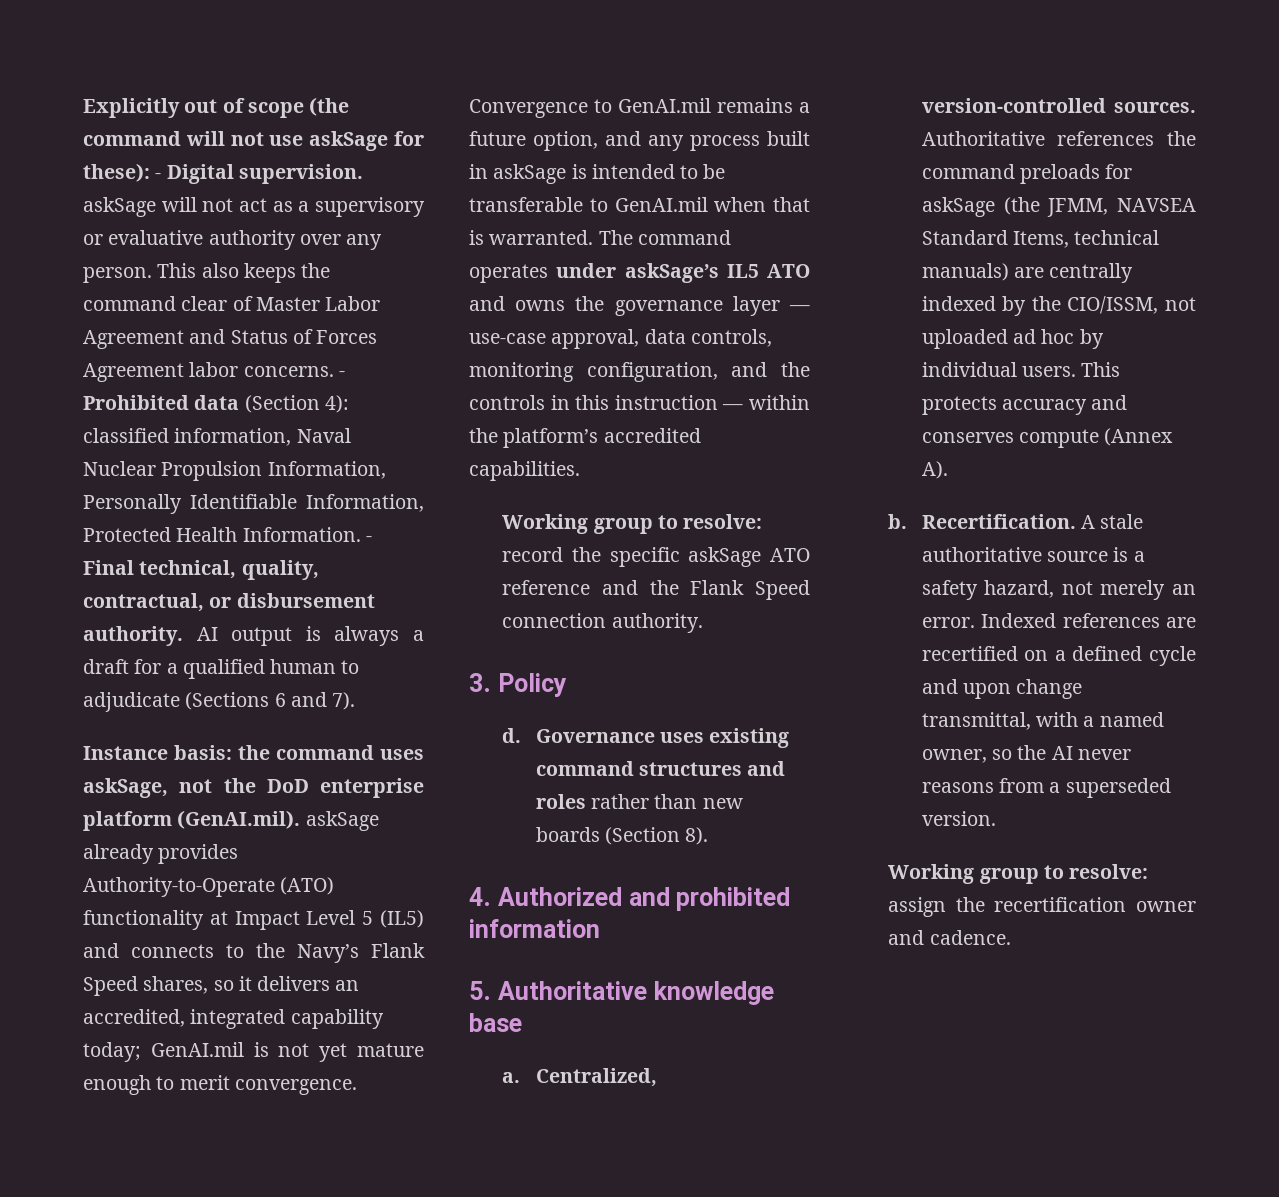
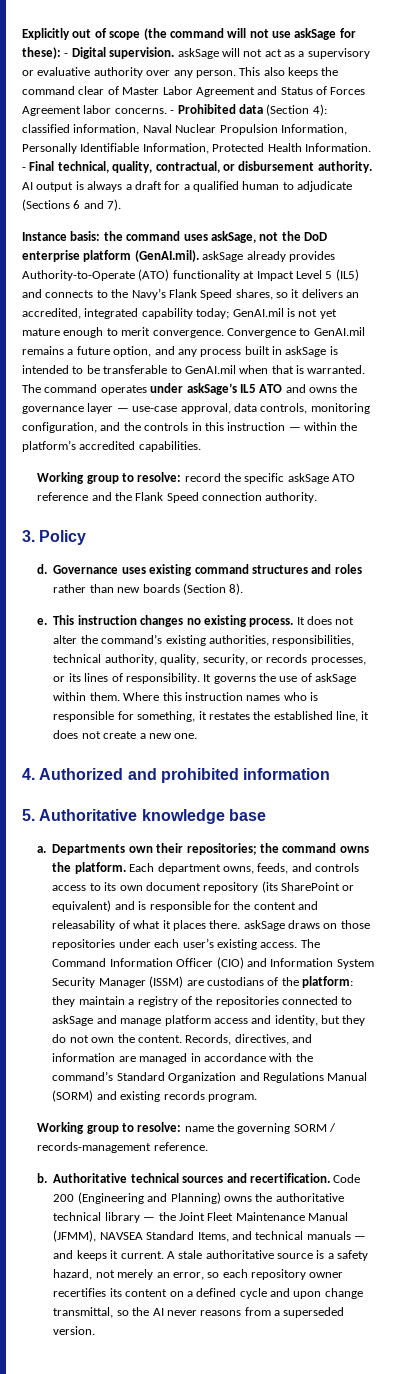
(709, 836) none -> [37,615,355,627] [53,634,355,646] [53,654,366,665] [53,673,357,684] [53,692,319,701] [53,711,370,722] [53,730,198,739] // e. This instruction changes no existing process. It does not alter the command’s existing authorities, responsibilities, technical authority, quality, security, or records processes, or its lines of responsibility. It governs the use of askSage within them. Where this instruction names who is responsible for something, it restates the established line, it does not create a new one.
[535,1068,657,1087] [921,98,1196,113] [921,131,1196,146] [921,164,1133,184] [921,197,1196,217] [921,230,1160,248] [921,263,1134,283] [921,296,1196,316] [921,329,1104,349] [921,362,1121,377] [921,395,1128,415] [921,428,1174,448] [921,461,948,479] [888,514,1076,529] Centralized, version-controlled sources. Authoritative references the command preloads for askSage (the JFMM, NAVSEA Standard Items, technical manuals) are centrally indexed by the CIO/ISSM, not uploaded ad hoc by individual users. This protects accuracy and conserves compute (Annex A). // b. Recertification. -> [52,843,369,855] [52,862,360,874] [52,881,355,893] [52,900,319,912] [52,920,370,931] [52,938,320,950] [52,957,374,969] [52,976,354,988] [52,996,353,1007] [52,1015,366,1026] [52,1034,313,1045] [52,1053,313,1064] [52,1071,368,1083] [52,1090,257,1102] [37,1122,337,1134] [37,1142,208,1153] [37,1173,361,1183] [53,1192,344,1204] [53,1212,349,1223] [53,1230,367,1242] [53,1250,164,1261] Departments own their repositories; the command owns the platform. Each department owns, feeds, and controls access to its own document repository (its SharePoint or equivalent) and is responsible for the content and releasability of what it places there. askSage draws on those repositories under each user’s existing access. The Command Information Officer (CIO) and Information System Security Manager (ISSM) are custodians of the platform: they maintain a registry of the repositories connected to askSage and manage platform access and identity, but they do not own the content. Records, directives, and information are managed in accordance with the command’s Standard Organization and Regulations Manual (SORM) and existing records program. // Working group to resolve: name the governing SORM / records-management reference. // b. Authoritative technical sources and recertification. Code 200 (Engineering and Planning) owns the authoritative technical library — the Joint Fleet Maintenance Manual (JFMM), NAVSEA Standard Items, and technical manuals — and keeps it current.
[921,613,1196,628] [921,646,1018,661] error. Indexed references are recertified -> [172,1269,344,1280] [53,1288,168,1297] error, so each repository owner recertifies its content
[1036,712,1164,727] [921,749,987,763] with a named owner, -> (114, 1312) none
[888,864,1149,884] [888,897,1196,917] [888,930,1011,945] // Working group to resolve: assign the recertification owner and cadence. -> (96, 1330) none

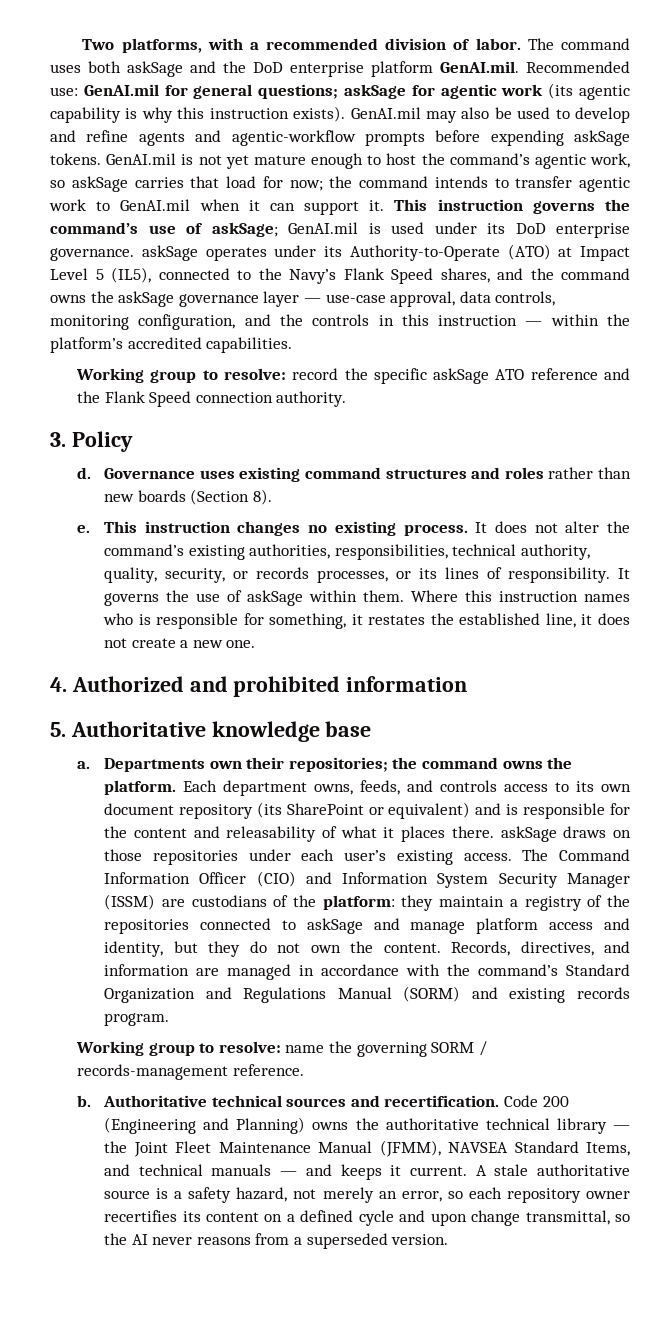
[22,28,356,40] [22,47,370,59] [22,67,339,78] [22,86,366,97] [22,104,327,116] [22,124,347,135] [22,143,371,154] [22,161,372,173] [22,181,353,192] [22,199,122,211] [22,231,327,243] [22,250,335,262] [22,269,359,281] [22,288,360,300] [22,308,230,319] Explicitly out of scope (the command will not use askSage for these): - Digital supervision. askSage will not act as a supervisory or evaluative authority over any person. This also keeps the command clear of Master Labor Agreement and Status of Forces Agreement labor concerns. - Prohibited data (Section 4): classified information, Naval Nuclear Propulsion Information, Personally Identifiable Information, Protected Health Information. - Final technical, quality, contractual, or disbursement authority. AI output is always a draft for a qualified human to adjudicate (Sections 6 and 7). // Instance basis: the command uses askSage, not the DoD enterprise platform (GenAI.mil). askSage already provides Authority-to-Operate (ATO) functionality at Impact Level 5 (IL5) and connects to the Navy’s Flank Speed shares, so it delivers an accredited, integrated capability today; -> [82,38,630,53] [50,61,630,77] [50,83,630,100] [50,106,630,123] [50,130,630,146] [50,153,101,165] Two platforms, with a recommended division of labor. The command uses both askSage and the DoD enterprise platform GenAI.mil. Recommended use: GenAI.mil for general questions; askSage for agentic work (its agentic capability is why this instruction exists). GenAI.mil may also be used to develop and refine agents and agentic-workflow prompts before expending askSage tokens.
[121,327,365,338] [22,346,338,357] [22,365,366,374] [22,383,358,395] merit convergence. Convergence to GenAI.mil remains a future option, and any process built in askSage is intended to be transferable to GenAI.mil when that is warranted. The command operates under askSage’s IL5 ATO and owns the -> [386,153,630,169] [50,176,630,192] [49,199,630,215] [50,222,630,238] [50,244,630,261] [50,267,630,284] [50,291,175,307] host the command’s agentic work, so askSage carries that load for now; the command intends to transfer agentic work to GenAI.mil when it can support it. This instruction governs the command’s use of askSage; GenAI.mil is used under its DoD enterprise governance. askSage operates under its Authority-to-Operate (ATO) at Impact Level 5 (IL5), connected to the Navy’s Flank Speed shares, and the command owns the askSage

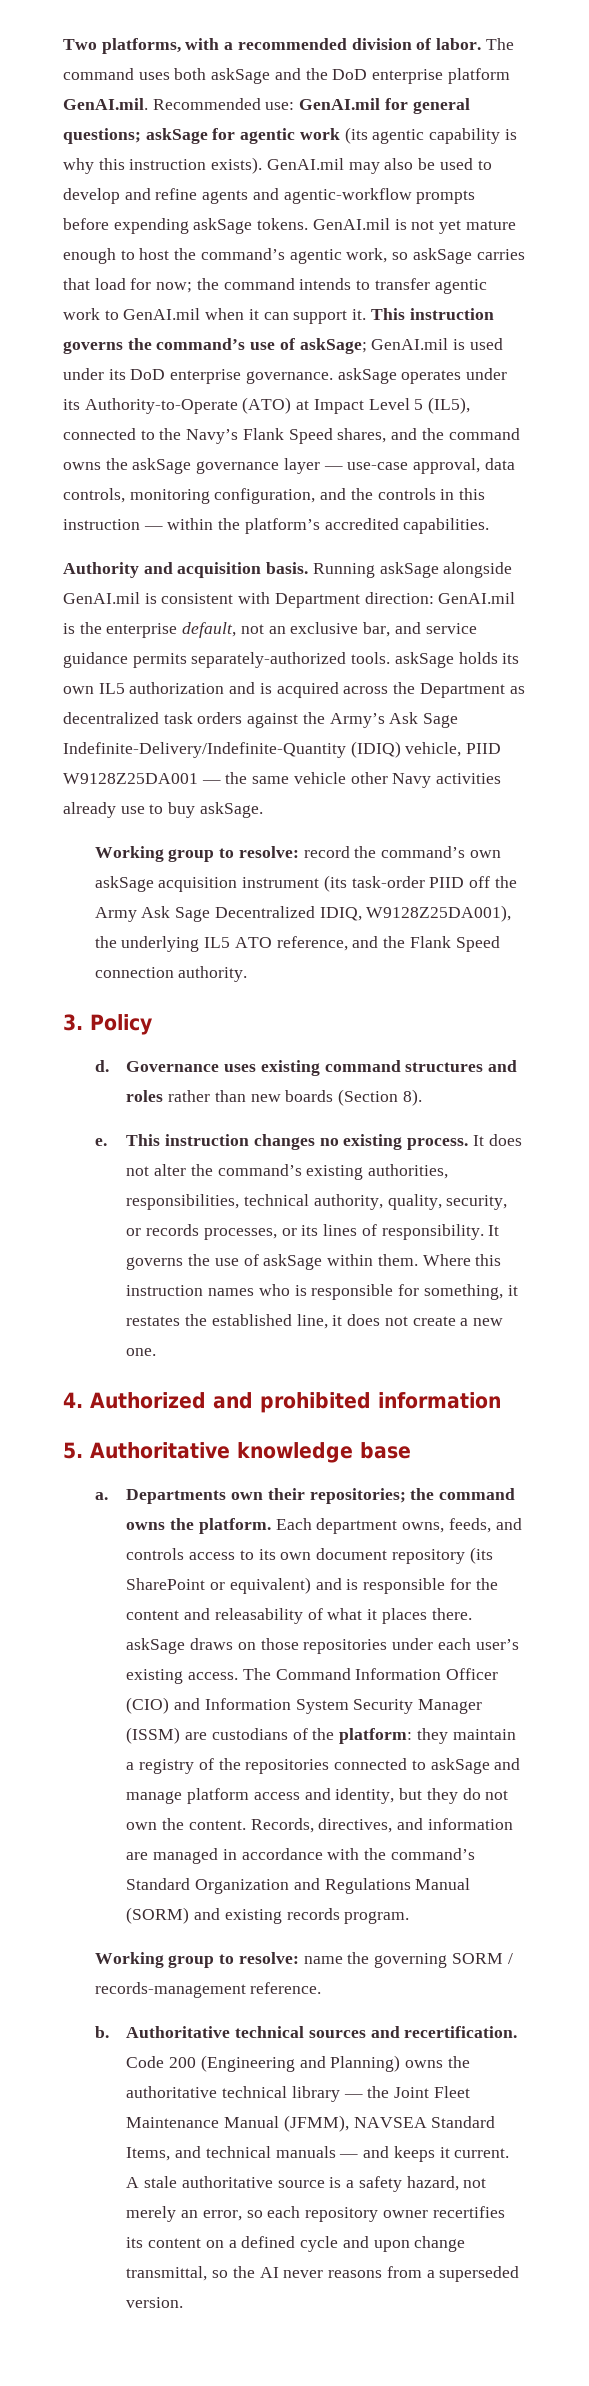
(293, 345) none -> [63,562,513,578] [63,592,516,608] [63,622,477,638] [63,652,520,668] [63,682,525,698] [63,712,459,728] [63,741,502,758] [63,772,502,788] [63,802,263,818] // Authority and acquisition basis. Running askSage alongside GenAI.mil is consistent with Department direction: GenAI.mil is the enterprise default, not an exclusive bar, and service guidance permits separately-authorized tools. askSage holds its own IL5 authorization and is acquired across the Department as decentralized task orders against the Army’s Ask Sage Indefinite-Delivery/Indefinite-Quantity (IDIQ) vehicle, PIID W9128Z25DA001 — the same vehicle other Navy activities already use to buy askSage.
[373,368,598,384] specific askSage ATO reference -> [381,846,501,858] [94,875,517,892] [94,905,512,922] [94,936,348,952] command’s own askSage acquisition instrument (its task-order PIID off the Army Ask Sage Decentralized IDIQ, W9128Z25DA001), the underlying IL5 ATO reference,

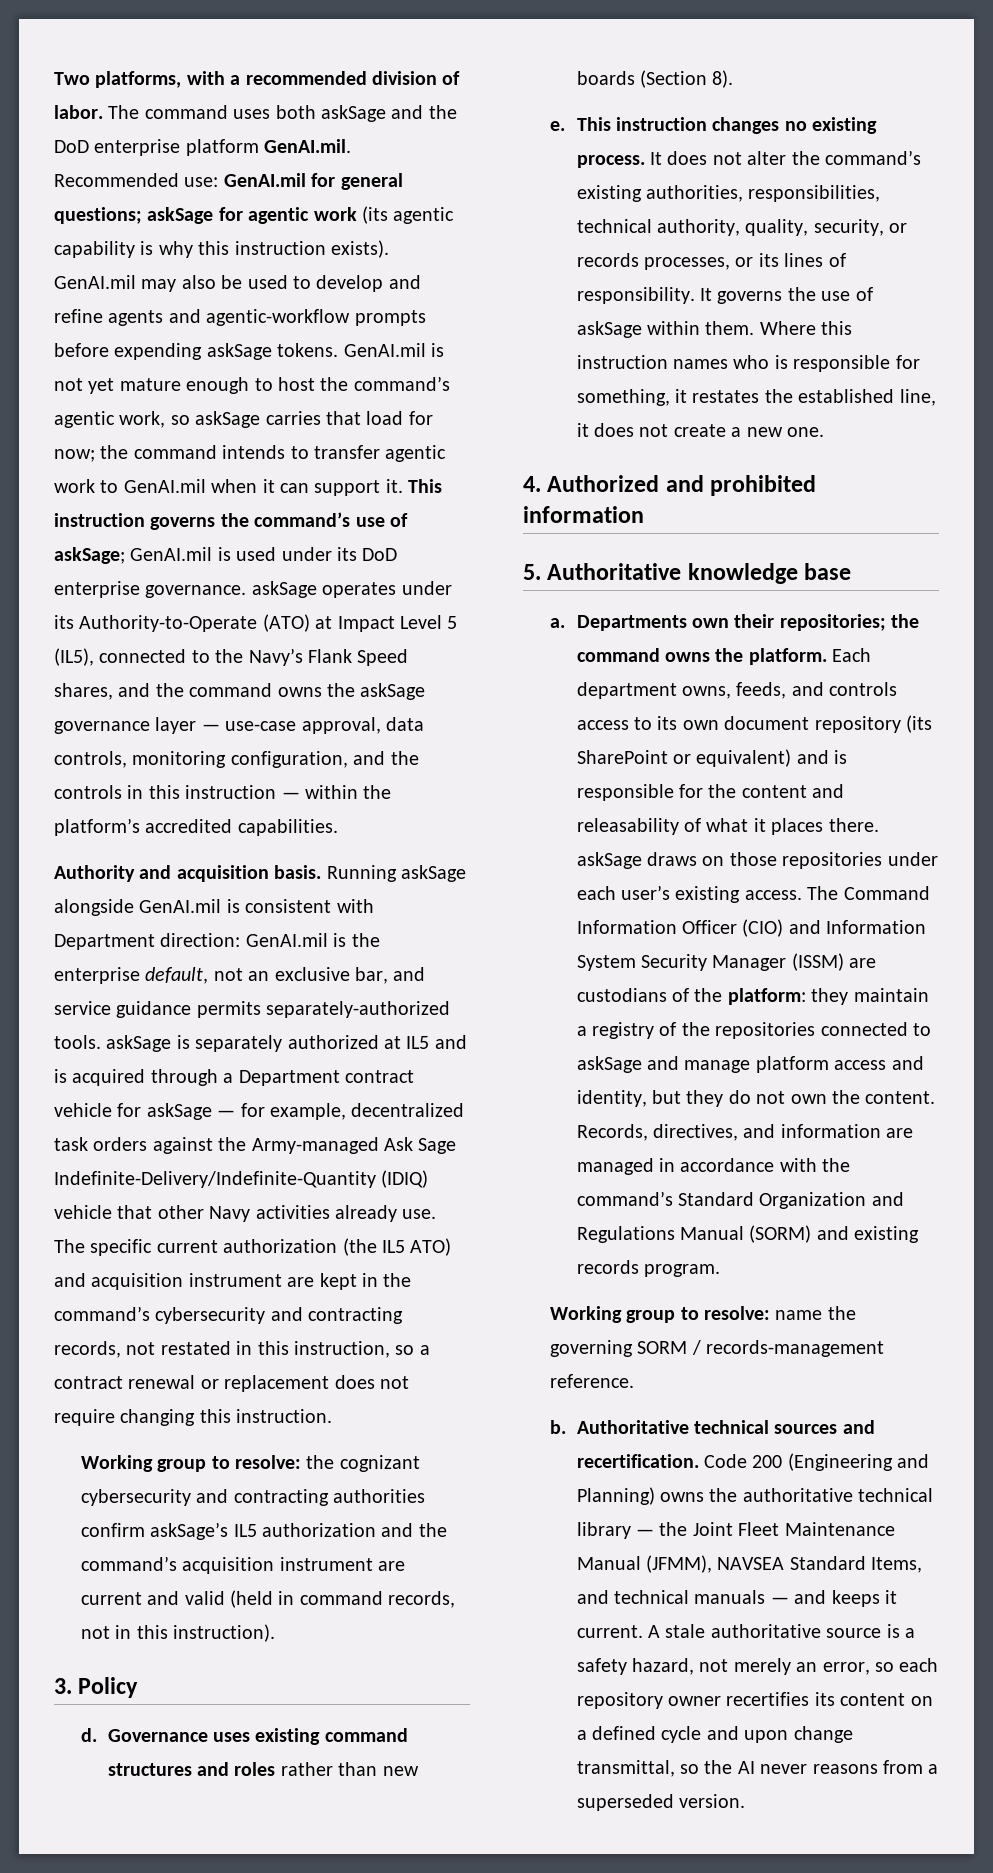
[458,652,520,664] [63,682,525,698] holds its own IL5 authorization and is acquired across the Department as -> [176,1035,467,1052] [54,1069,414,1086] [54,1103,346,1120] is separately authorized at IL5 and is acquired through a Department contract vehicle for askSage — for example,
[329,713,385,728] Army’s -> [251,1137,379,1154] Army-managed
[405,742,502,757] [63,772,502,788] [63,802,263,818] [94,846,501,862] [94,875,517,892] [94,905,512,922] [94,936,500,952] [94,966,248,982] vehicle, PIID W9128Z25DA001 — the same vehicle other Navy activities already use to buy askSage. // Working group to resolve: record the command’s own askSage acquisition instrument (its task-order PIID off the Army Ask Sage Decentralized IDIQ, W9128Z25DA001), the underlying IL5 ATO reference, and the Flank Speed connection authority. -> [54,1205,437,1222] [54,1238,452,1256] [54,1273,412,1290] [54,1306,404,1324] [54,1341,430,1358] [54,1375,409,1392] [54,1409,333,1426] [80,1455,420,1472] [80,1489,426,1506] [80,1522,447,1540] [80,1556,406,1574] [80,1590,456,1608] [80,1624,276,1642] vehicle that other Navy activities already use. The specific current authorization (the IL5 ATO) and acquisition instrument are kept in the command’s cybersecurity and contracting records, not restated in this instruction, so a contract renewal or replacement does not require changing this instruction. // Working group to resolve: the cognizant cybersecurity and contracting authorities confirm askSage’s IL5 authorization and the command’s acquisition instrument are current and valid (held in command records, not in this instruction).

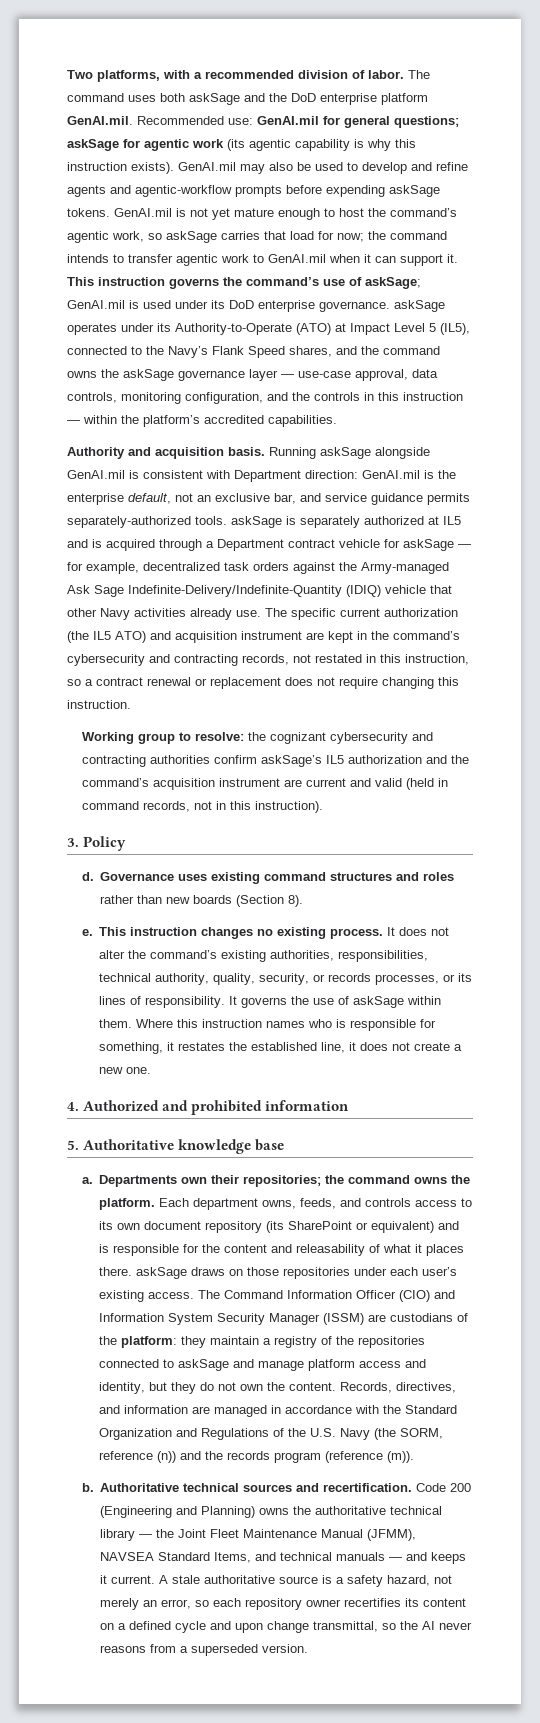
[576,1191,673,1206] command’s -> (402, 1409) none
[680,1225,920,1243] [576,1260,721,1277] [549,1306,856,1323] [549,1340,885,1357] [549,1374,634,1388] Manual (SORM) and existing records program. // Working group to resolve: name the governing SORM / records-management reference. -> [273,1428,444,1440] [99,1451,415,1463] of the U.S. Navy (the SORM, reference (n)) and the records program (reference (m)).

